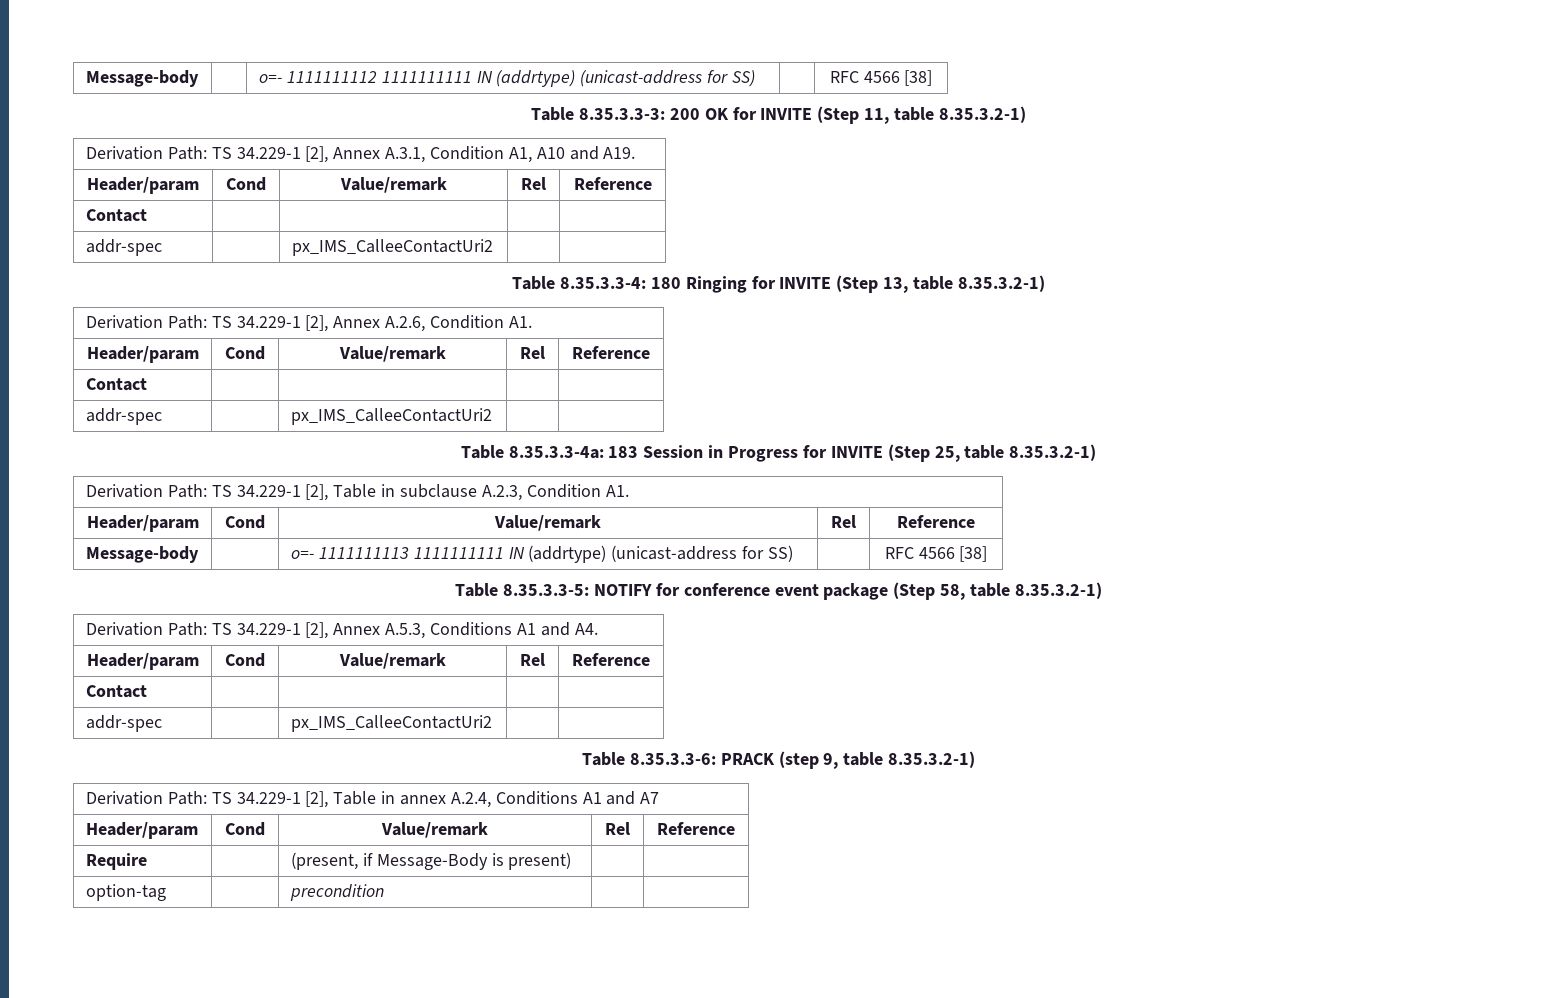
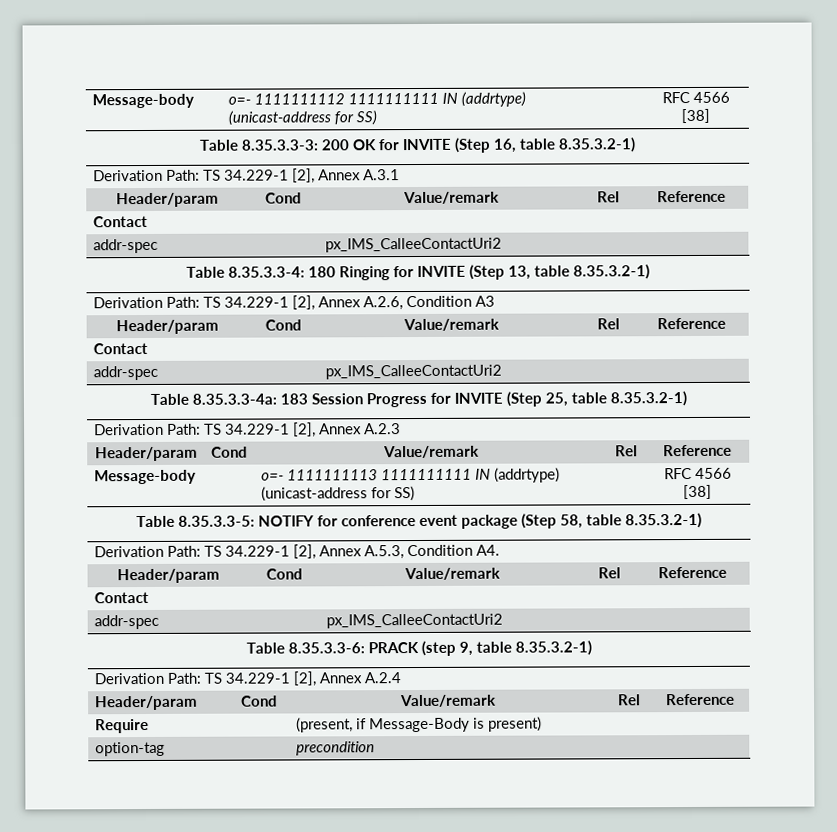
[864,106,1026,124] [85,146,636,163] 11, table 8.35.3.2-1) // Derivation Path: TS 34.229-1 [2], Annex A.3.1, Condition A1, A10 and A19. -> [493,137,636,153] [92,168,400,184] 16, table 8.35.3.2-1) // Derivation Path: TS 34.229-1 [2], Annex A.3.1
[508,316,532,328] A1. -> [474,295,495,307] A3
[708,445,724,458] in -> (363, 399) none
[333,484,629,501] Table in subclause A.2.3, Condition A1. -> [318,423,401,435] Annex A.2.3
[429,622,570,636] Conditions A1 and -> [406,544,473,557] Condition
[333,791,660,808] Table in annex A.2.4, Conditions A1 and A7 -> [318,672,401,684] Annex A.2.4

